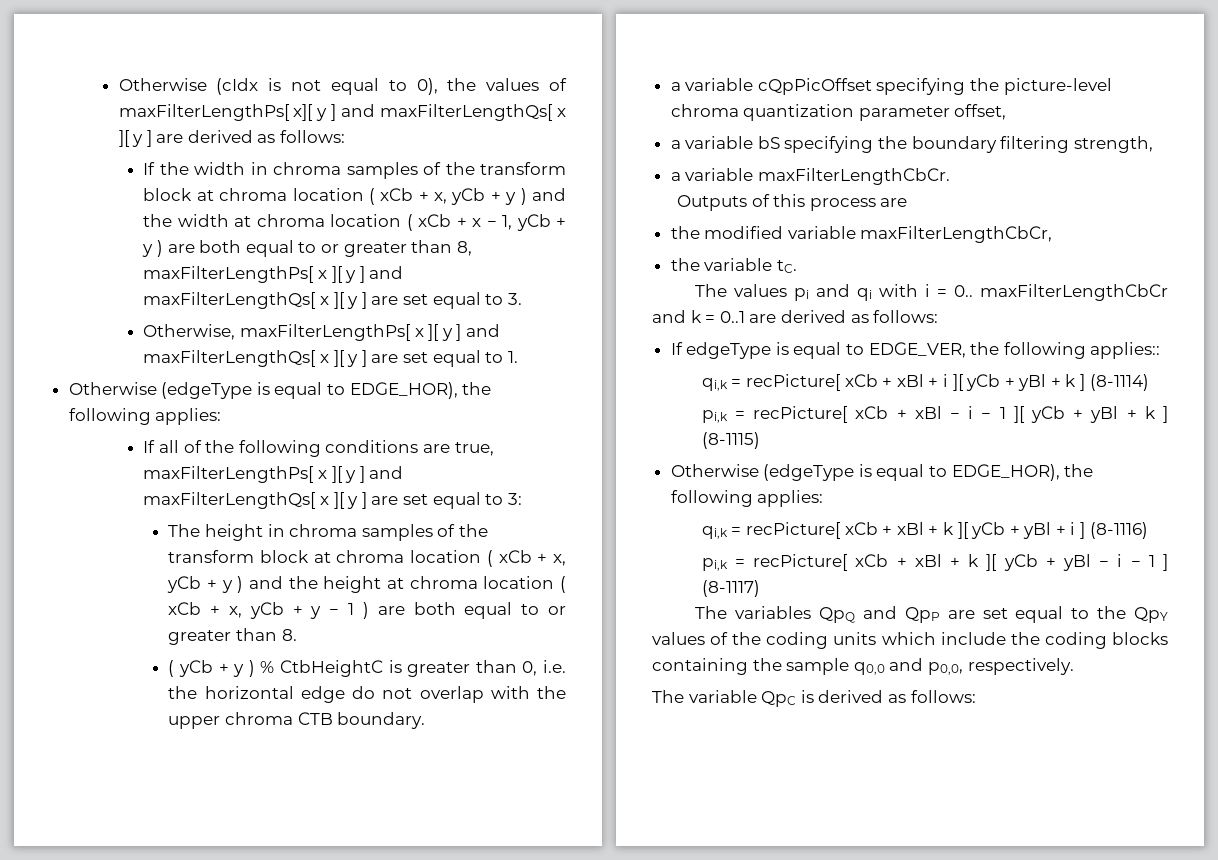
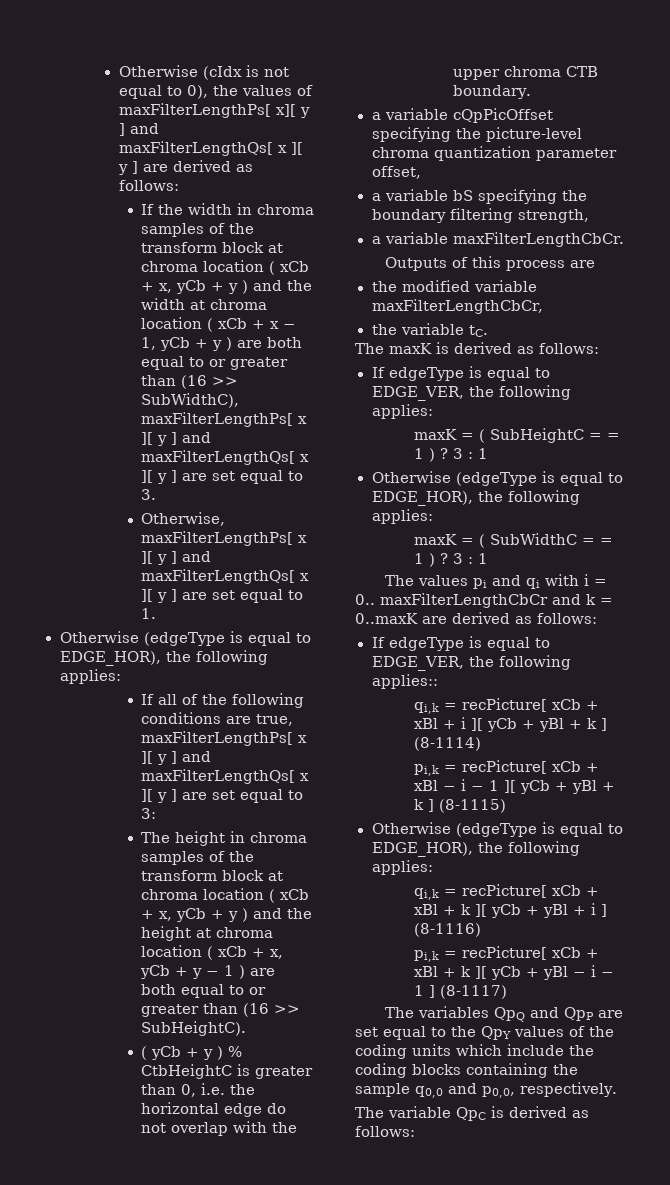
[456,241,472,256] 8, -> [181,375,239,389] [141,393,240,408] (16 >> SubWidthC),
[281,629,297,641] 8. -> [243,1003,301,1017] [141,1021,247,1036] (16 >> SubHeightC).
(797, 266) none -> [355,342,599,354] [371,366,550,381] [371,385,571,401] [371,404,433,419] [414,428,621,443] [414,448,489,462] [371,471,623,486] [371,490,580,506] [371,509,433,524] [414,533,614,548] [414,553,489,567] // The maxK is derived as follows: // If edgeType is equal to EDGE_VER, the following applies: // maxK = ( SubHeightC = = 1 ) ? 3 : 1 // Otherwise (edgeType is equal to EDGE_HOR), the following applies: // maxK = ( SubWidthC = = 1 ) ? 3 : 1
[719,311,745,323] 0..1 -> [355,613,418,624] 0..maxK

